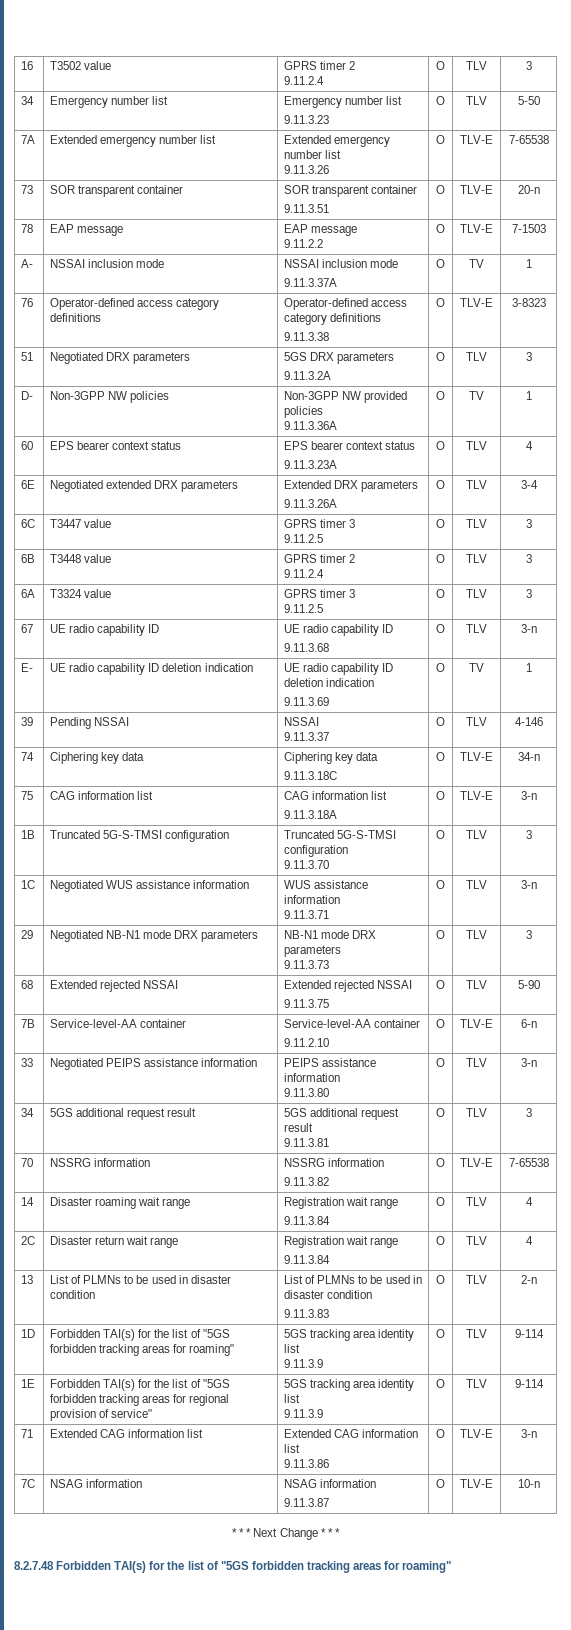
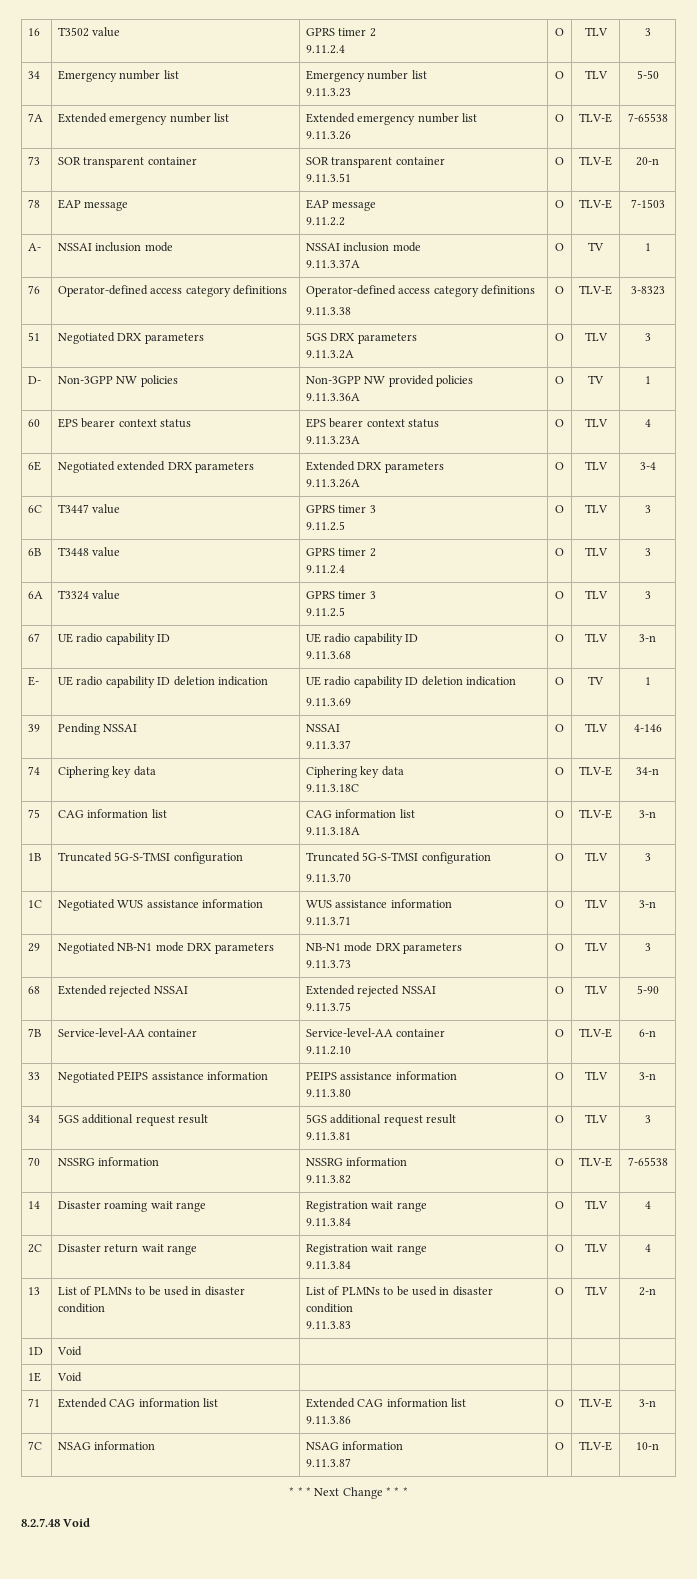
[50,1329,230,1341] [50,1344,235,1356] [284,1329,415,1341] [284,1344,301,1353] [284,1359,324,1368] [436,1329,445,1338] [466,1329,487,1338] [514,1329,544,1338] [21,1379,36,1388] [50,1379,230,1391] [50,1394,230,1406] [50,1409,153,1421] [284,1379,415,1391] [284,1394,301,1403] [284,1409,324,1418] [436,1379,445,1388] [466,1379,487,1388] [514,1379,544,1388] Forbidden TAI(s) for the list of "5GS forbidden tracking areas for roaming" | 5GS tracking area identity list // 9.11.3.9 | O | TLV | 9-114 // 1E | Forbidden TAI(s) for the list of "5GS forbidden tracking areas for regional provision of service" | 5GS tracking area identity list // 9.11.3.9 | O | TLV | 9-114 -> [57,1346,83,1356] [28,1372,42,1382] [57,1372,83,1382] Void | | | | // 1E | Void | | | |
[56,1561,452,1573] Forbidden TAI(s) for the list of "5GS forbidden tracking areas for roaming" -> [63,1518,91,1527] Void

